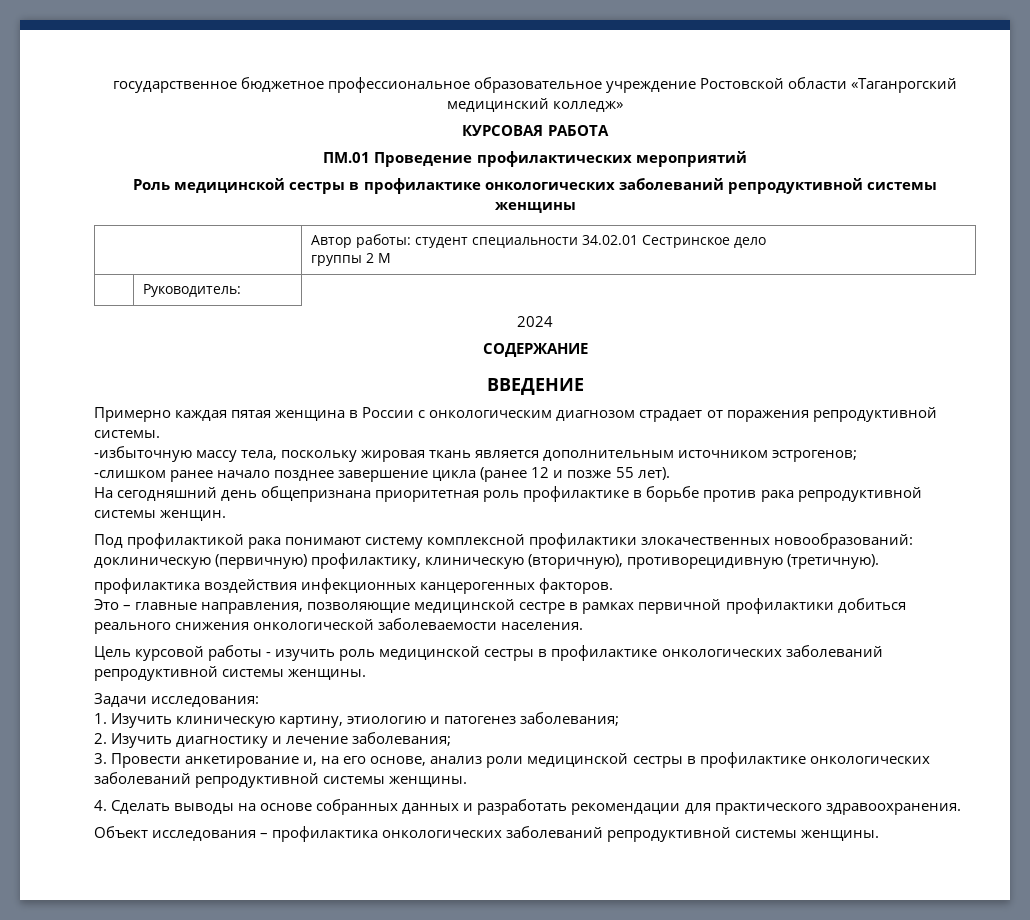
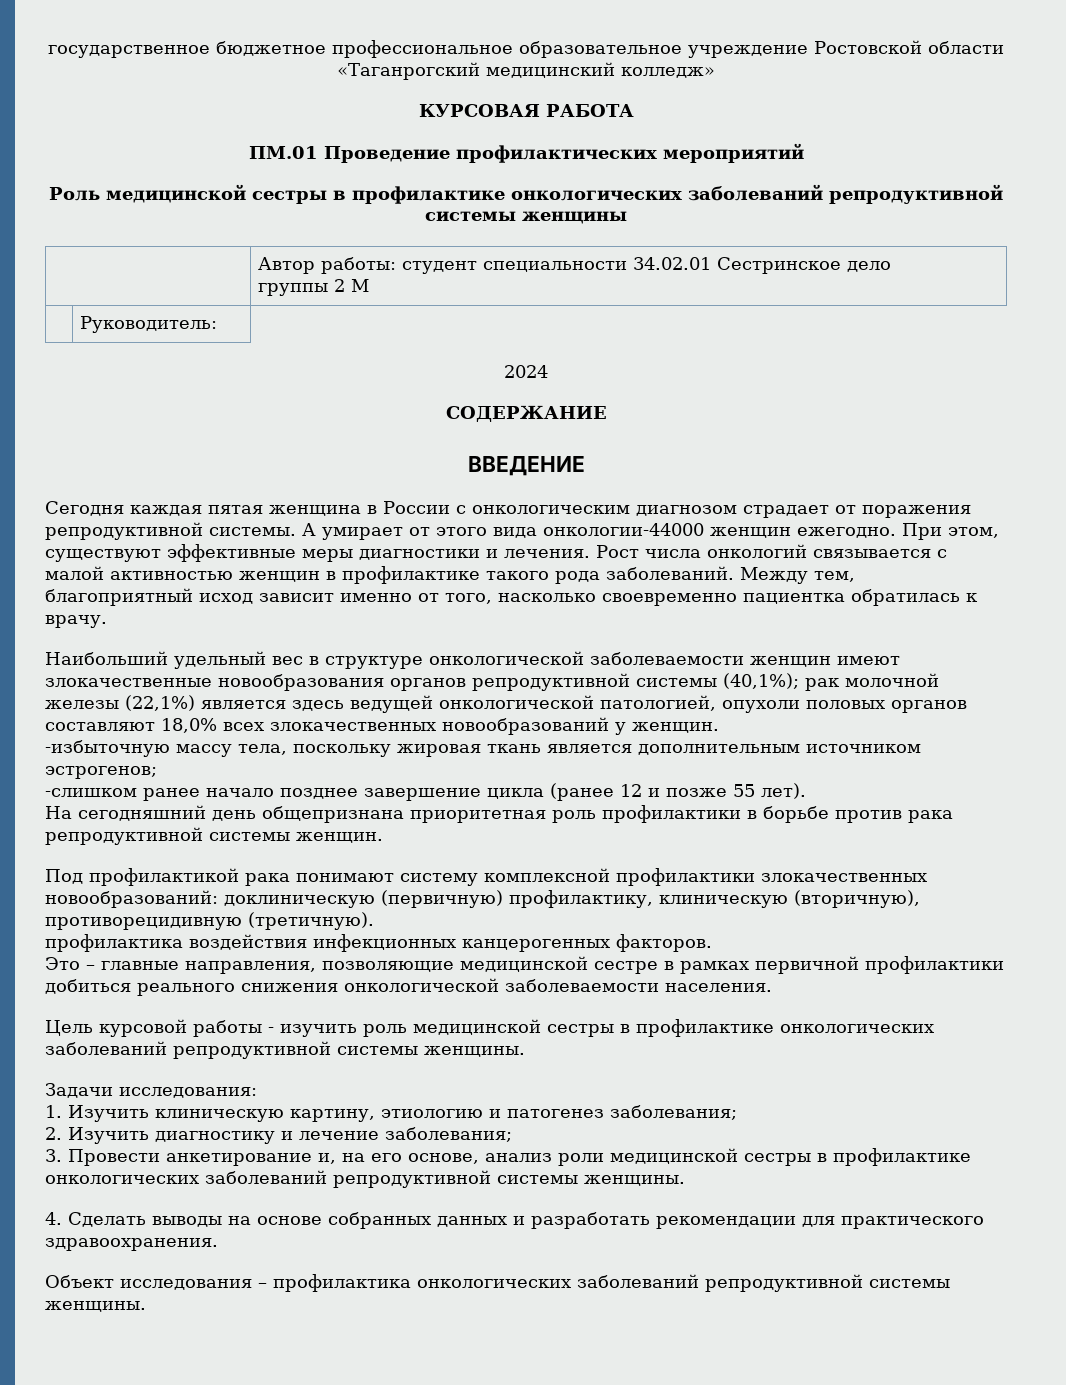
[94,407,171,422] Примерно -> [45,501,124,516] Сегодня
(160, 434) none -> [302,523,999,540] [45,544,947,562] [45,566,855,584] [45,588,978,606] [45,615,107,628] [45,651,900,669] [45,673,939,691] [45,695,967,713] [45,717,719,735] А умирает от этого вида онкологии-44000 женщин ежегодно. При этом, существуют эффективные меры диагностики и лечения. Рост числа онкологий связывается с малой активностью женщин в профилактике такого рода заболеваний. Между тем, благоприятный исход зависит именно от того, насколько своевременно пациентка обратилась к врачу. // Наибольший удельный вес в структуре онкологической заболеваемости женщин имеют злокачественные новообразования органов репродуктивной системы (40,1%); рак молочной железы (22,1%) является здесь ведущей онкологической патологией, опухоли половых органов составляют 18,0% всех злокачественных новообразований у женщин.
[523,486,630,502] профилактике -> [602,805,741,823] профилактики

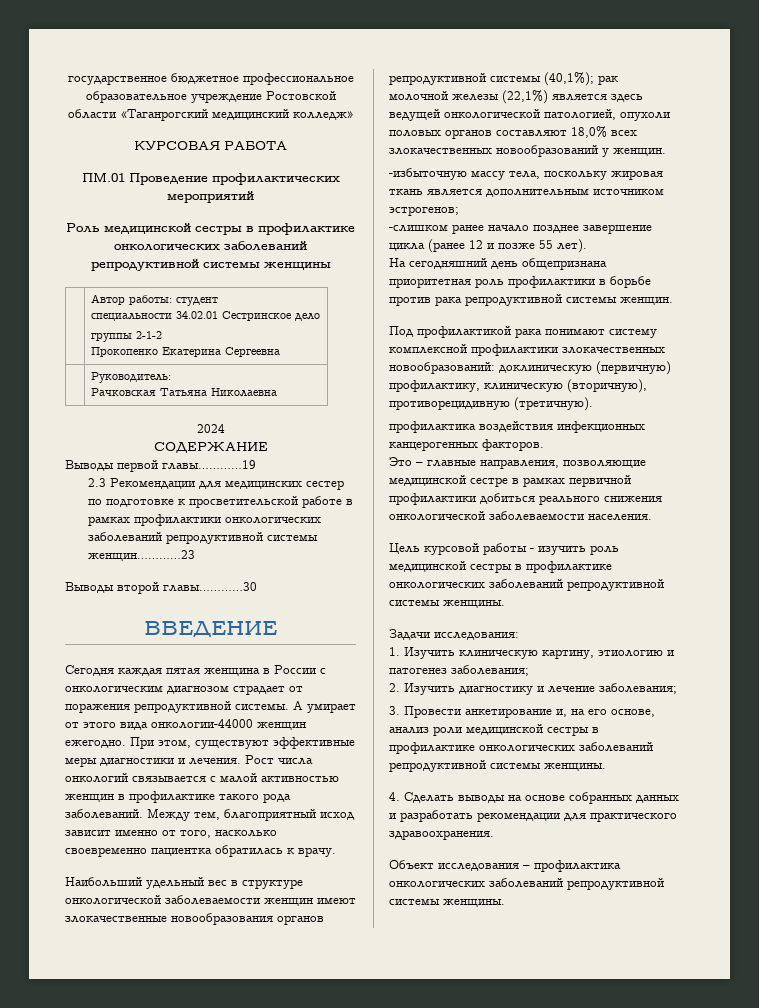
(477, 267) none -> (218, 301) //
[333,279,369,292] [79,316,217,333] [504,365,548,378] [445,405,607,422] 2 М // | Руководитель: // 2024 // СОДЕРЖАНИЕ -> [135,331,162,339] [90,347,280,357] [90,372,171,383] [90,388,277,397] [196,424,225,433] [153,442,268,453] [65,460,256,472] [88,478,345,490] [88,496,354,508] [88,514,322,526] [88,532,319,544] [88,550,196,561] [65,582,257,594] 2-1-2 // Прокопенко Екатерина Сергеевна // | Руководитель: // Рачковская Татьяна Николаевна // 2024 // СОДЕРЖАНИЕ // Выводы первой главы…………19 // 2.3 Рекомендации для медицинских сестер по подготовке к просветительской работе в рамках профилактики онкологических заболеваний репродуктивной системы женщин…………23 // Выводы второй главы…………30

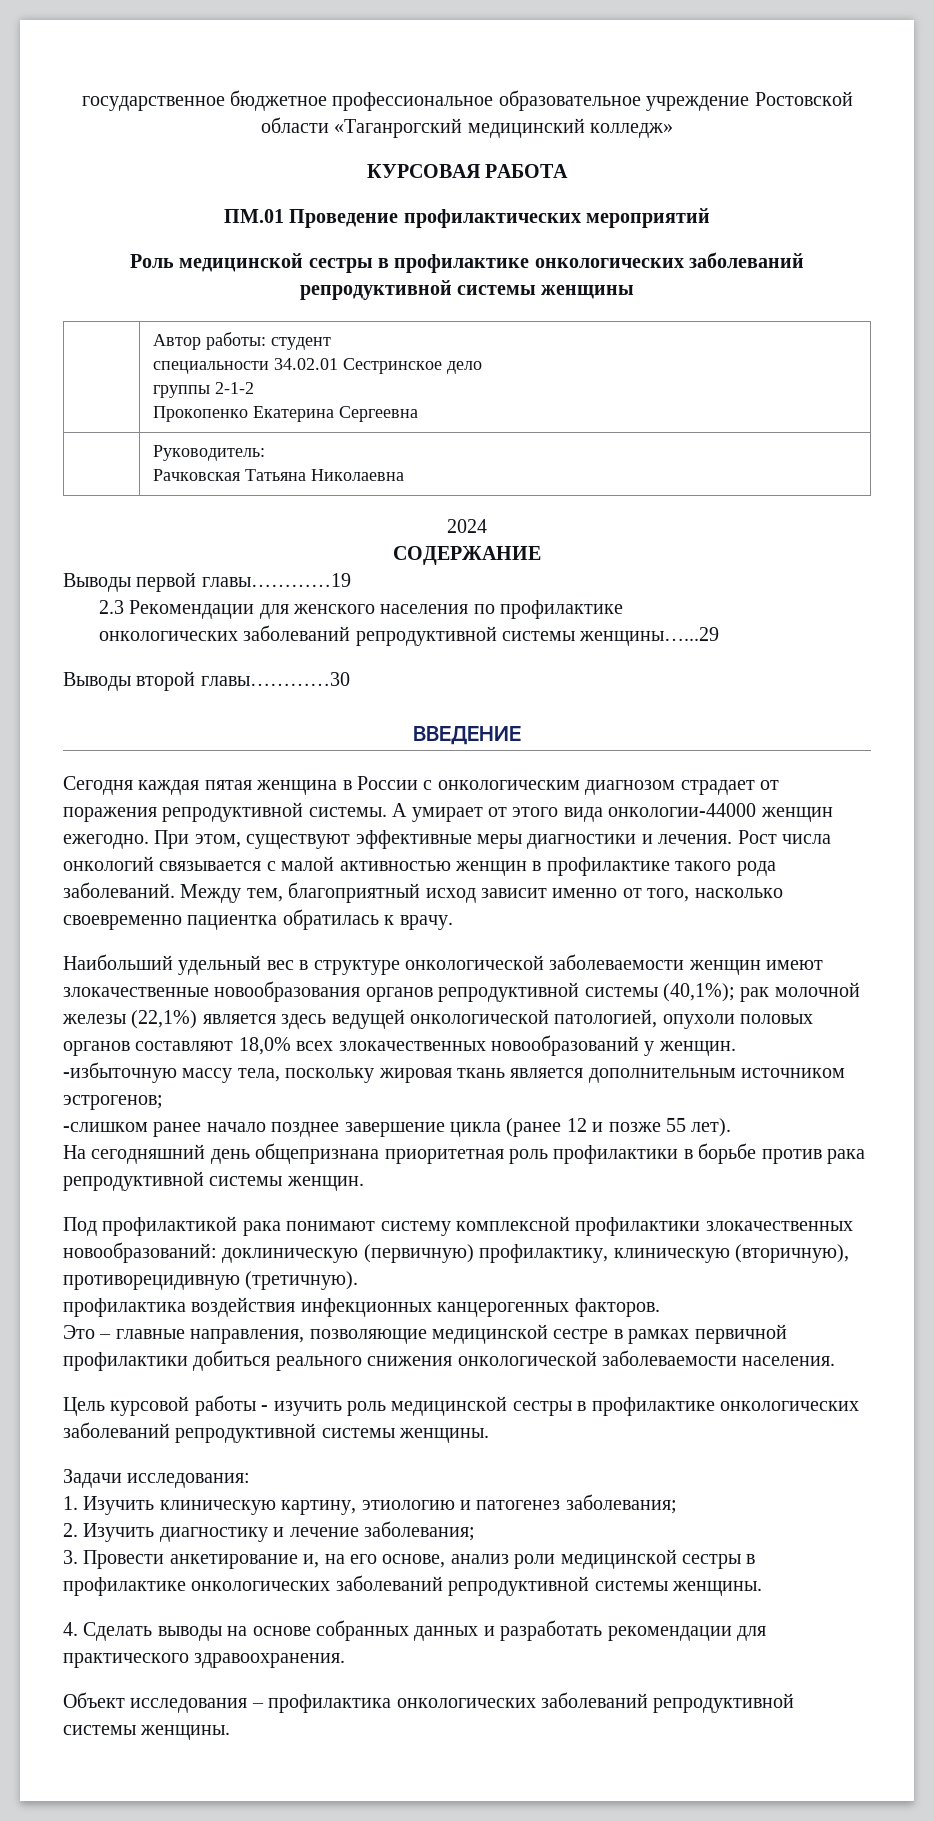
[225,480,345,490] [88,496,354,508] [88,514,322,526] [88,532,319,544] [88,550,196,561] медицинских сестер по подготовке к просветительской работе в рамках профилактики онкологических заболеваний репродуктивной системы женщин…………23 -> [293,600,624,619] [98,625,720,646] женского населения по профилактике // онкологических заболеваний репродуктивной системы женщины…...29

